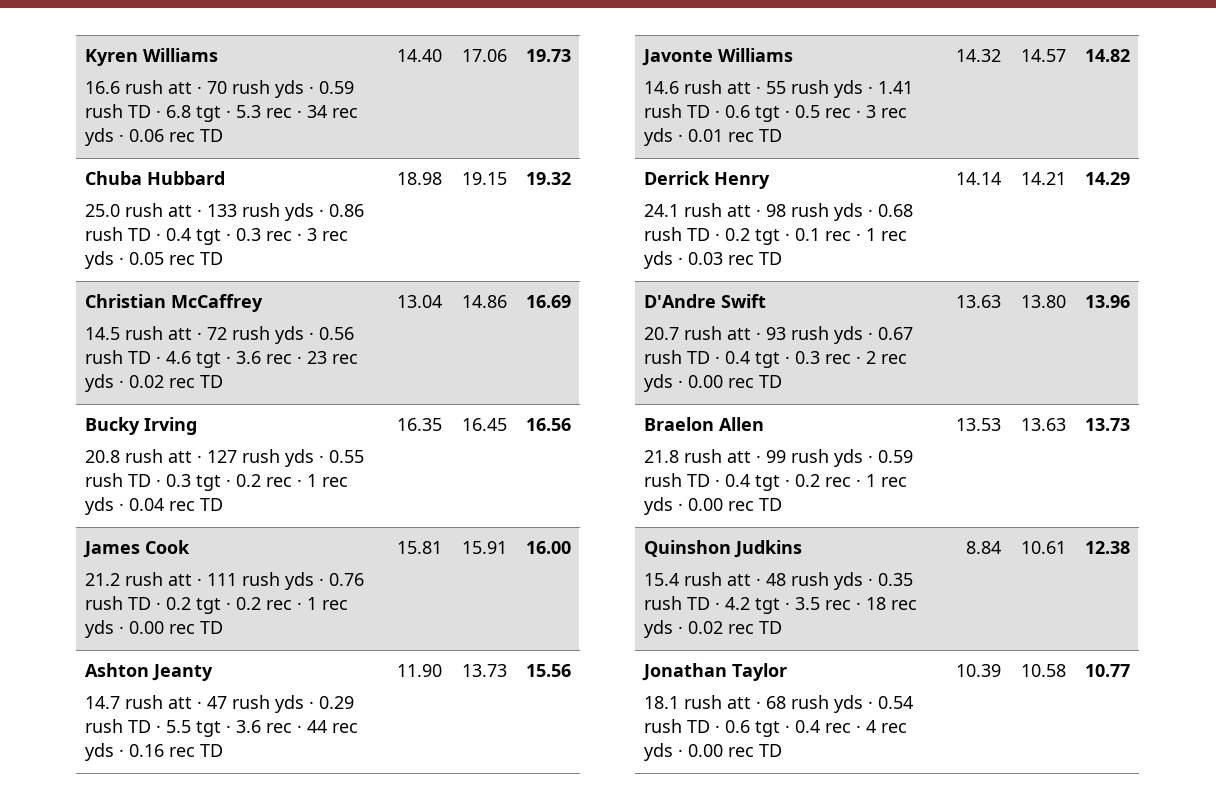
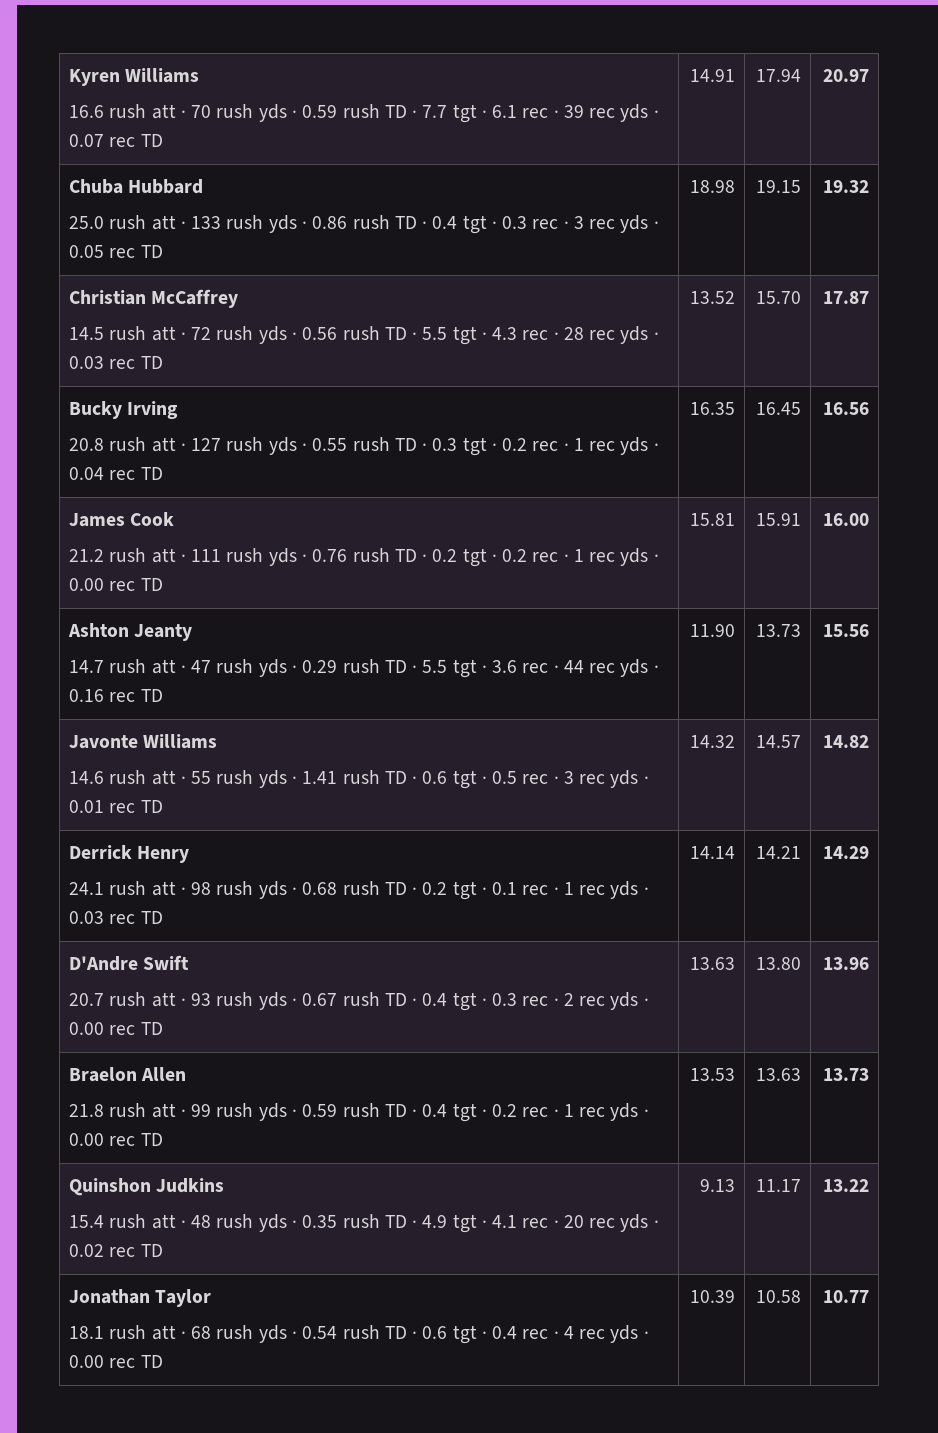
[166,105,359,122] [85,128,224,146] [396,49,442,62] [461,49,507,62] [525,49,571,62] 6.8 tgt · 5.3 rec · 34 rec yds · 0.06 rec TD | 14.40 | 17.06 | 19.73 -> [422,104,659,123] [69,134,163,147] [689,69,735,82] [755,69,801,82] [822,69,869,82] 7.7 tgt · 6.1 rec · 39 rec yds · 0.07 rec TD | 14.91 | 17.94 | 20.97
[166,351,359,368] [85,374,224,392] [396,295,442,308] [461,295,507,308] [525,295,571,308] 4.6 tgt · 3.6 rec · 23 rec yds · 0.02 rec TD | 13.04 | 14.86 | 16.69 -> [422,326,659,345] [69,356,163,369] [689,291,735,304] [755,291,801,304] [822,291,869,304] 5.5 tgt · 4.3 rec · 28 rec yds · 0.03 rec TD | 13.52 | 15.70 | 17.87
[725,597,918,614] [644,620,783,638] [965,541,1001,554] [1020,541,1066,554] [1084,541,1130,554] 4.2 tgt · 3.5 rec · 18 rec yds · 0.02 rec TD | 8.84 | 10.61 | 12.38 -> [422,1214,659,1233] [69,1244,163,1257] [699,1179,735,1192] [755,1179,801,1192] [822,1179,869,1192] 4.9 tgt · 4.1 rec · 20 rec yds · 0.02 rec TD | 9.13 | 11.17 | 13.22

